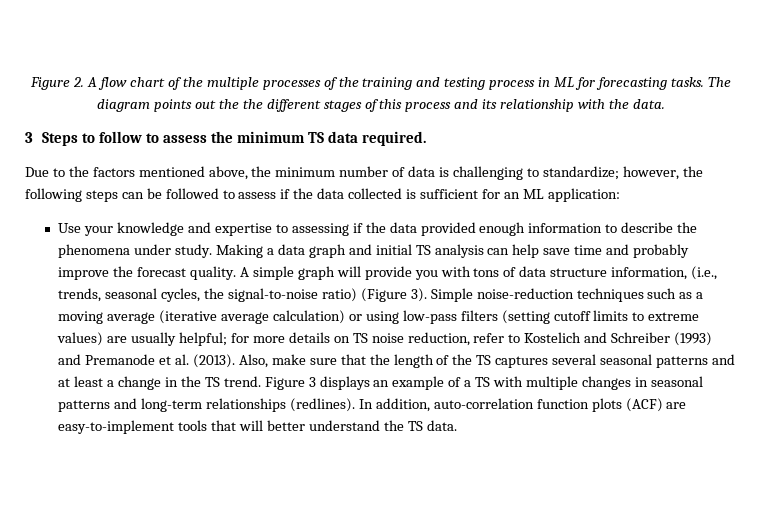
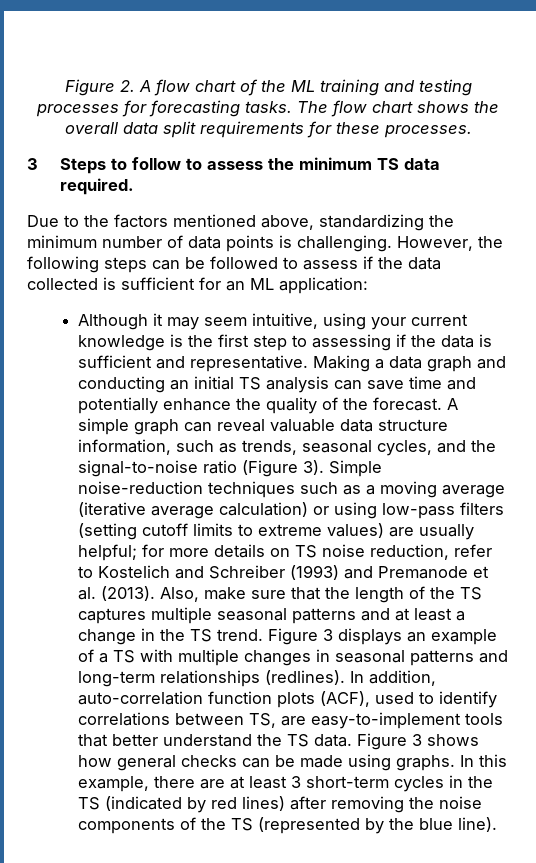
[206,77,731,90] [97,99,665,112] multiple processes of the training and testing process in ML for forecasting tasks. The diagram points out the the different stages of this process and its relationship with the data. -> [290,79,472,96] [36,100,499,117] [64,121,472,138] ML training and testing processes for forecasting tasks. The flow chart shows the overall data split requirements for these processes.
(248, 173) none -> [319,214,424,231] standardizing
[439,166,679,180] is challenging to standardize; however, -> [226,235,473,252] points is challenging. However,
[58,222,273,236] Use your knowledge and expertise -> [78,313,469,330] [78,334,288,351] Although it may seem intuitive, using your current knowledge is the first step
[420,222,698,236] [58,244,213,258] provided enough information to describe the phenomena under study. -> [479,334,493,347] [78,355,309,372] is sufficient and representative.
(372, 249) none -> [78,376,190,393] conducting an
[512,244,540,258] help -> (363, 385) none
[633,244,690,258] [58,266,517,280] probably improve the forecast quality. A simple graph will provide you with tons of -> [78,397,459,414] [78,418,336,435] potentially enhance the quality of the forecast. A simple graph can reveal valuable
[691,266,718,280] (i.e., -> [176,440,238,453] such as
(201, 295) none -> [437,440,467,453] and
[321,288,357,302] ratio) -> [203,460,238,474] ratio
[552,354,597,365] several -> [151,607,213,624] multiple
[625,398,663,412] (ACF) -> [320,691,498,708] [78,712,277,728] (ACF), used to identify correlations between TS,
[239,420,264,431] will -> (109, 740) none
(457, 425) none -> [357,733,480,750] [78,754,508,771] [78,775,494,792] [78,796,483,813] [78,817,498,834] Figure 3 shows how general checks can be made using graphs. In this example, there are at least 3 short-term cycles in the TS (indicated by red lines) after removing the noise components of the TS (represented by the blue line).

